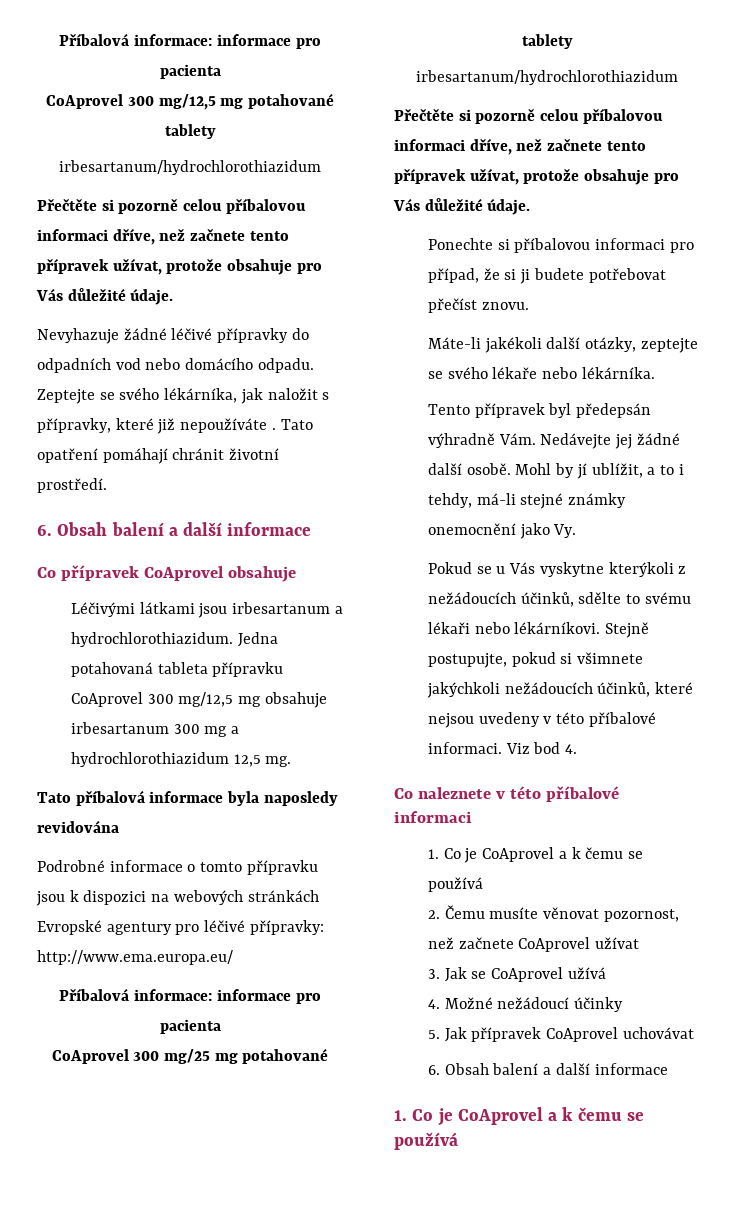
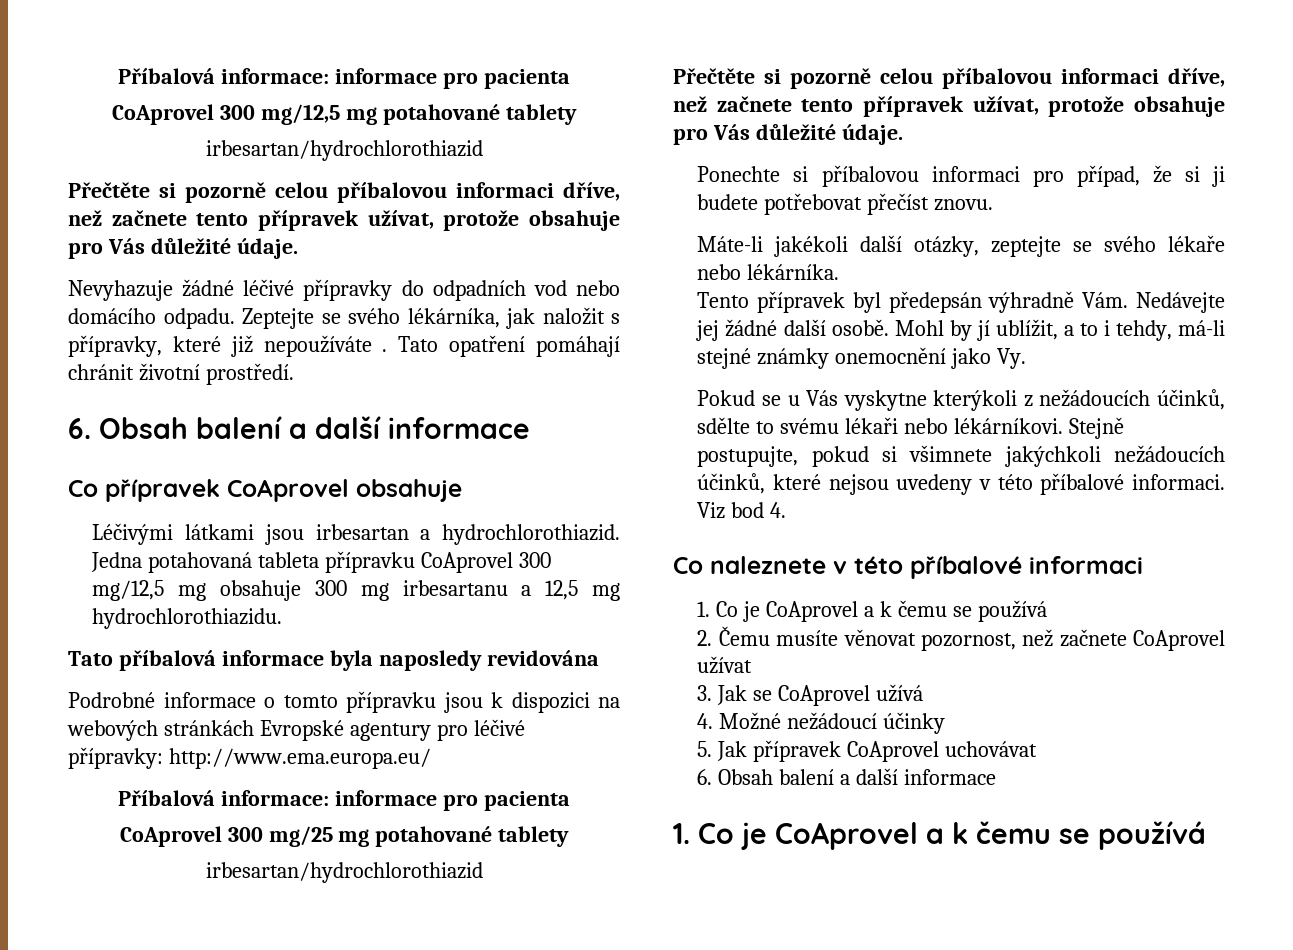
[59,160,321,175] irbesartanum/hydrochlorothiazidum -> [205,140,483,161] irbesartan/hydrochlorothiazid
[232,602,343,614] [70,632,233,647] irbesartanum a hydrochlorothiazidum. -> [315,524,620,545] irbesartan a hydrochlorothiazid.
[70,722,169,734] irbesartanum -> (302, 590) none
[231,726,240,734] [70,752,292,767] a hydrochlorothiazidum 12,5 mg. -> [402,580,621,601] [92,608,283,629] irbesartanu a 12,5 mg hydrochlorothiazidu.
[416,70,678,85] irbesartanum/hydrochlorothiazidum -> [205,862,483,883] irbesartan/hydrochlorothiazid

